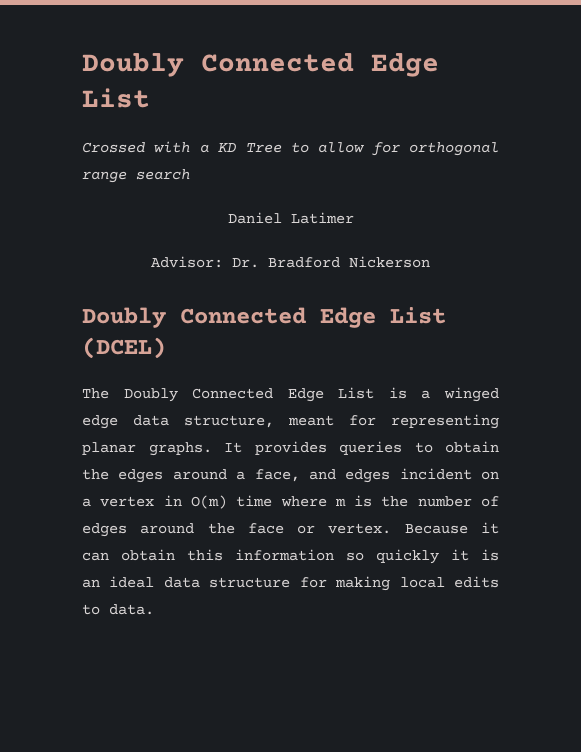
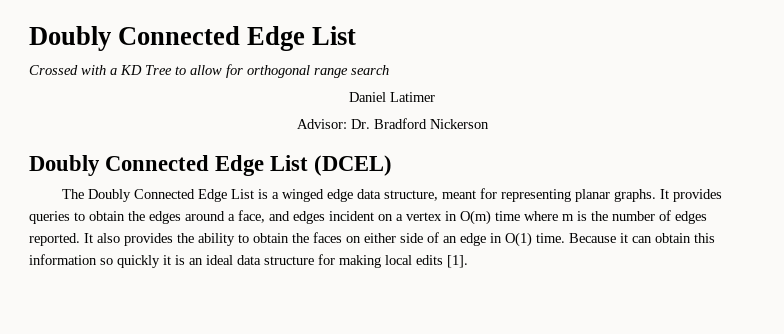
[140,523,392,534] around the face or vertex. -> [29,232,565,247] reported. It also provides the ability to obtain the faces on either side of an edge in O(1) time.
[82,604,154,615] to data. -> [447,255,468,268] [1].

